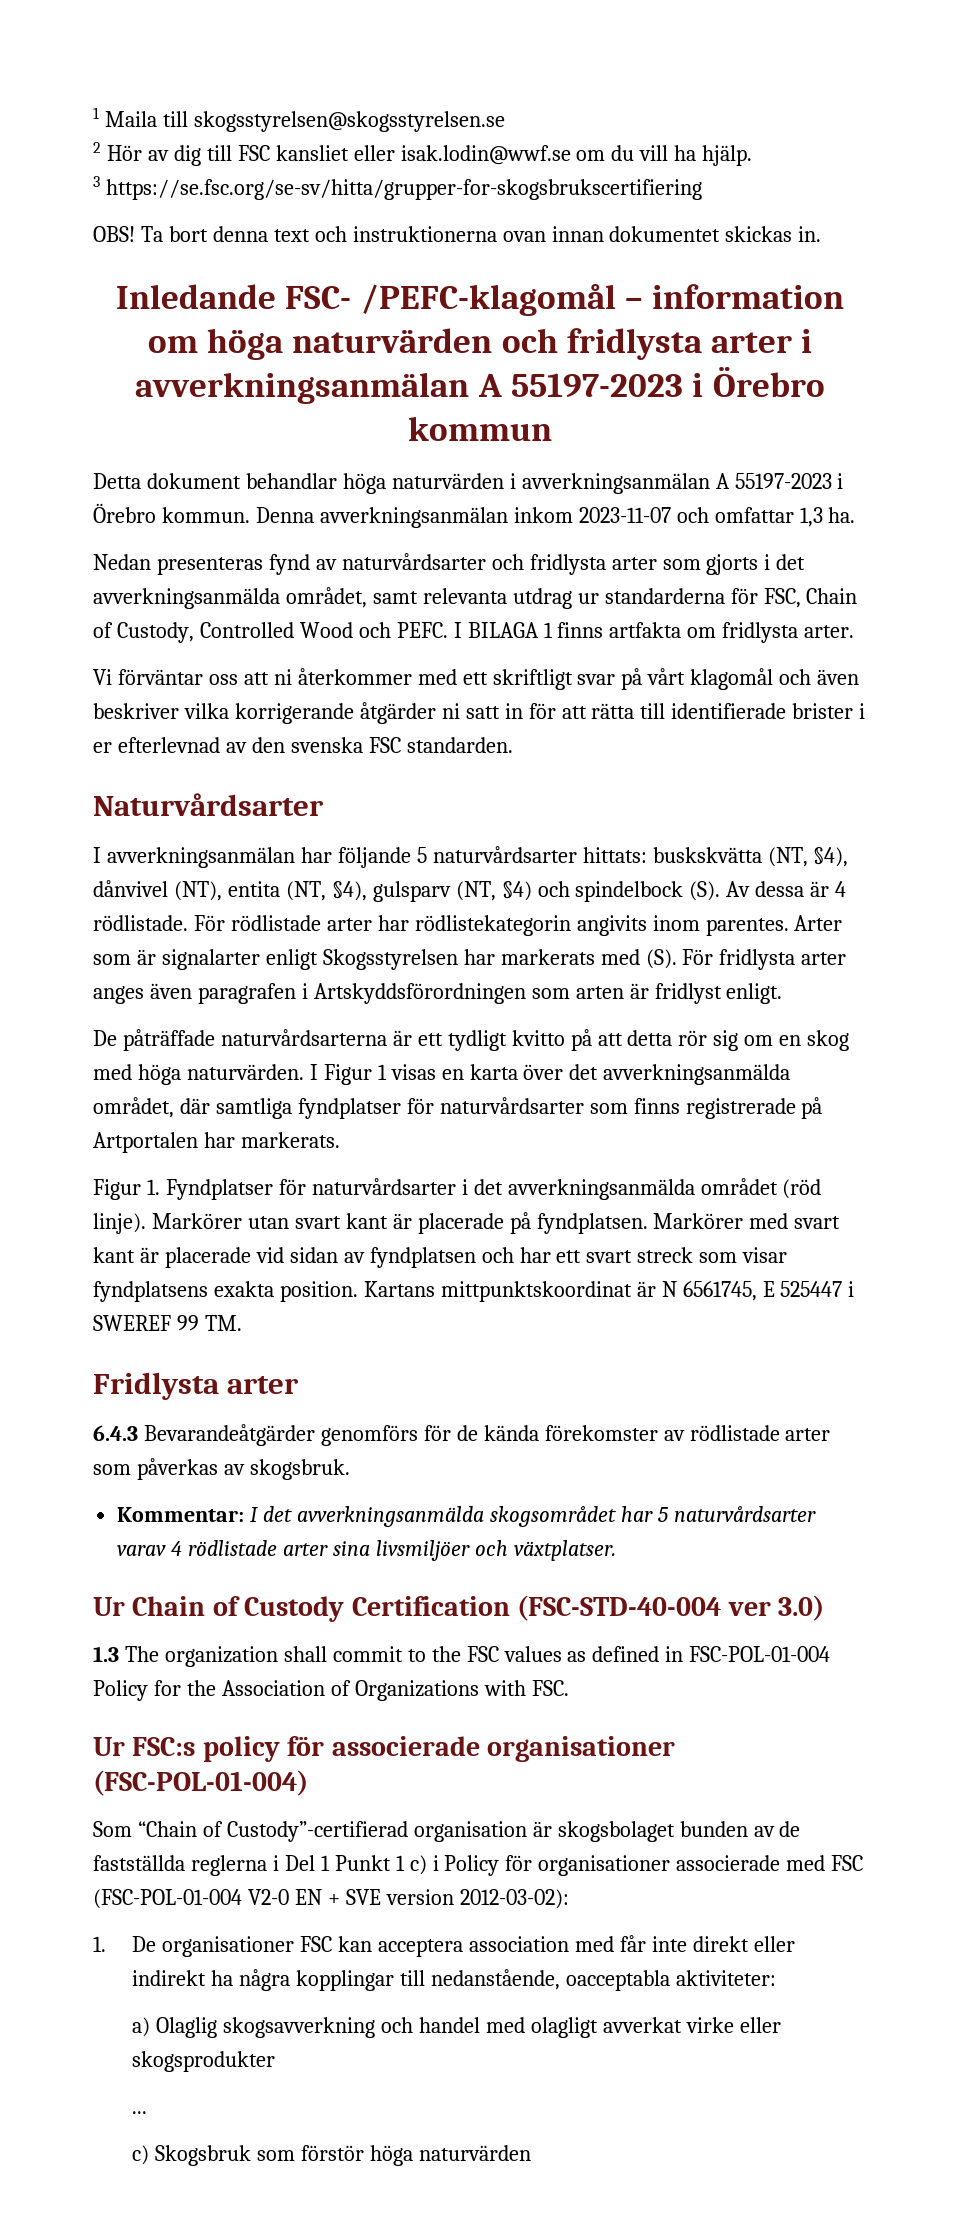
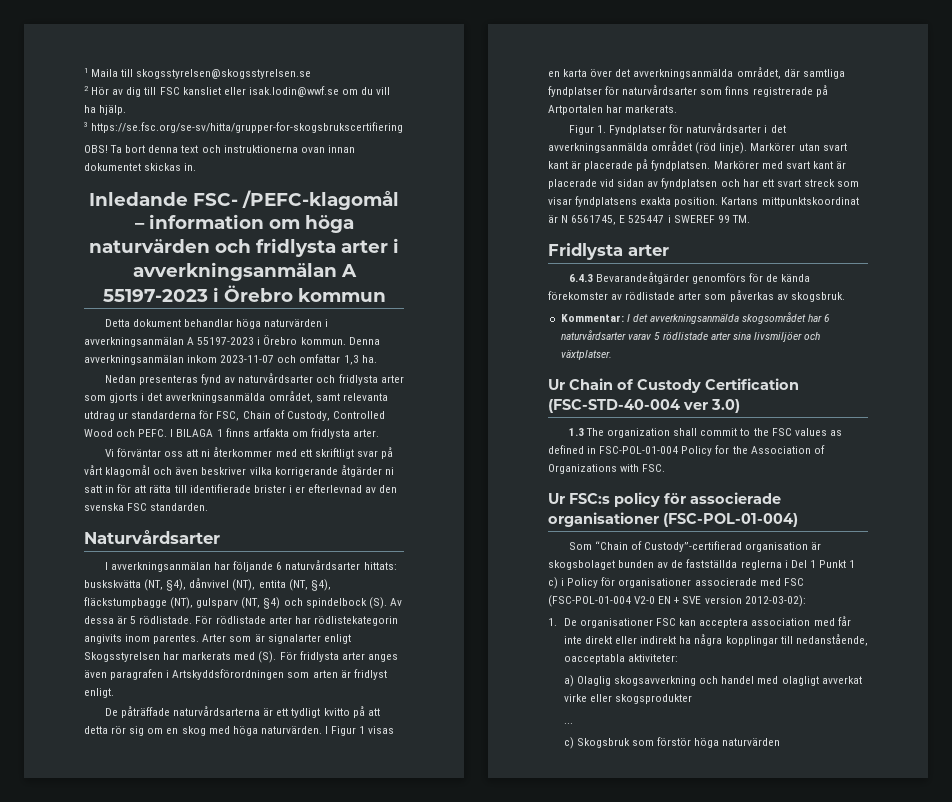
[416,847,427,863] 5 -> [276,562,283,570] 6
(367, 891) none -> [84,597,194,609] fläckstumpbagge (NT),
[835,881,847,897] 4 -> [130,616,137,624] 5
[657,1507,669,1522] 5 -> [824,314,831,322] 6
[171,1541,183,1556] 4 -> [653,332,660,340] 5

